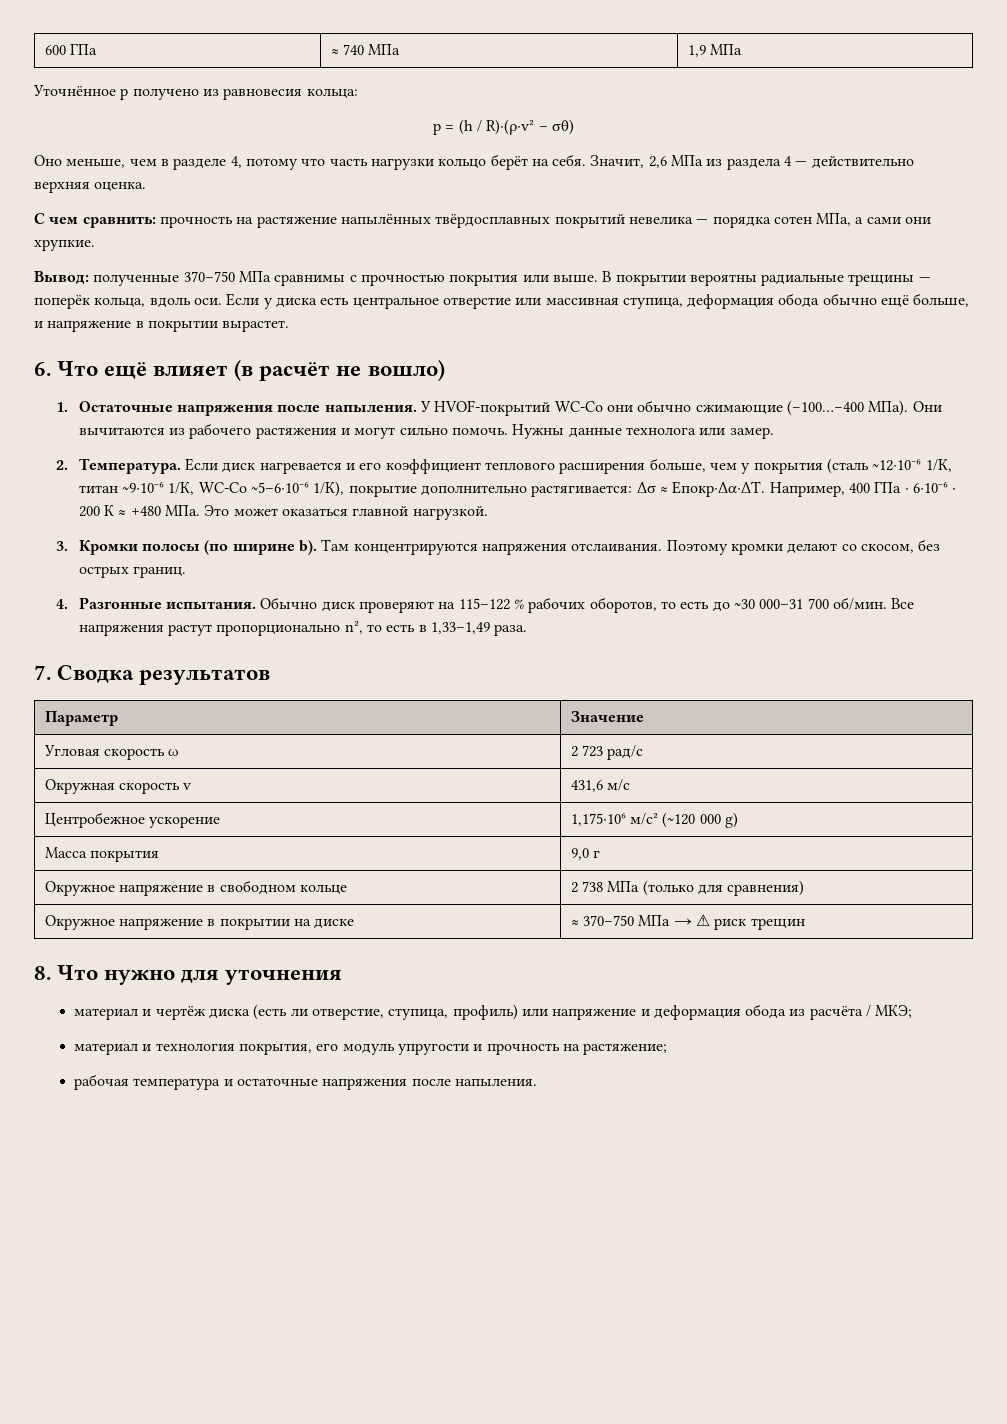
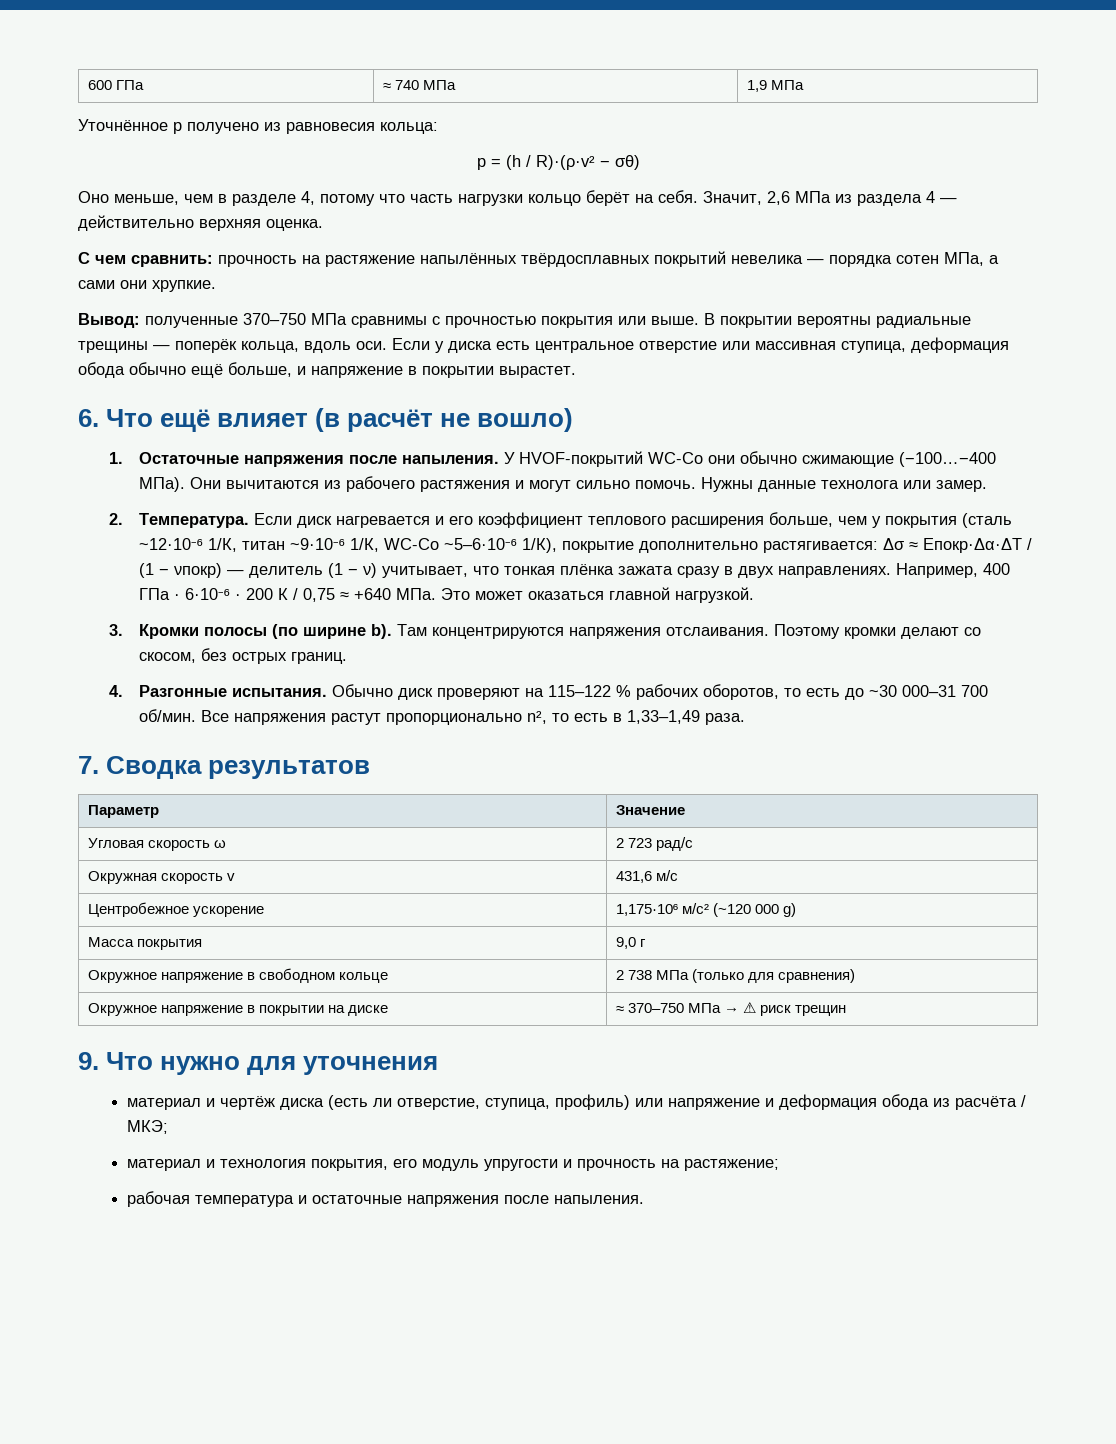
[672,481,766,497] Eпокр·Δα·ΔT. -> [923,538,1033,553] [139,563,892,578] Eпокр·Δα·ΔT / (1 − νпокр) — делитель (1 − ν) учитывает, что тонкая плёнка зажата сразу в двух направлениях.
[118,506,161,516] ≈ +480 -> [293,588,392,602] / 0,75 ≈ +640
[34,966,51,980] 8. -> [78,1052,99,1070] 9.

